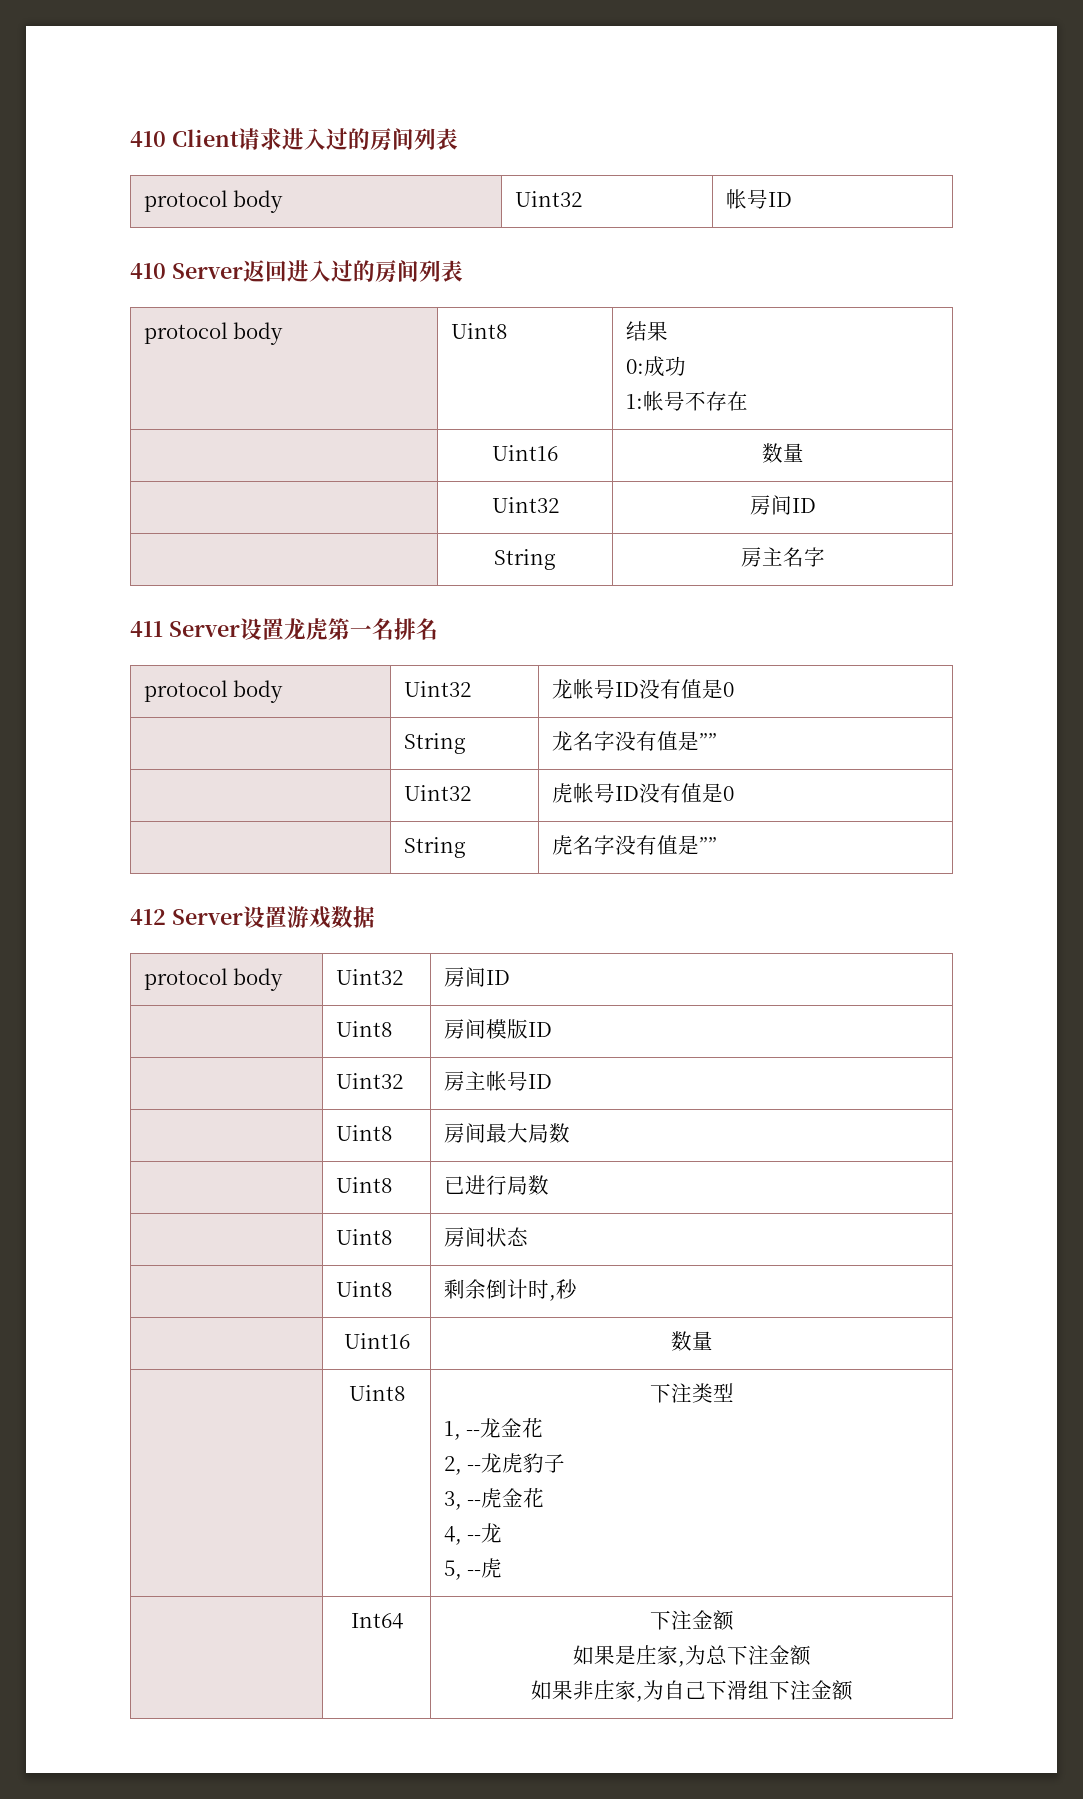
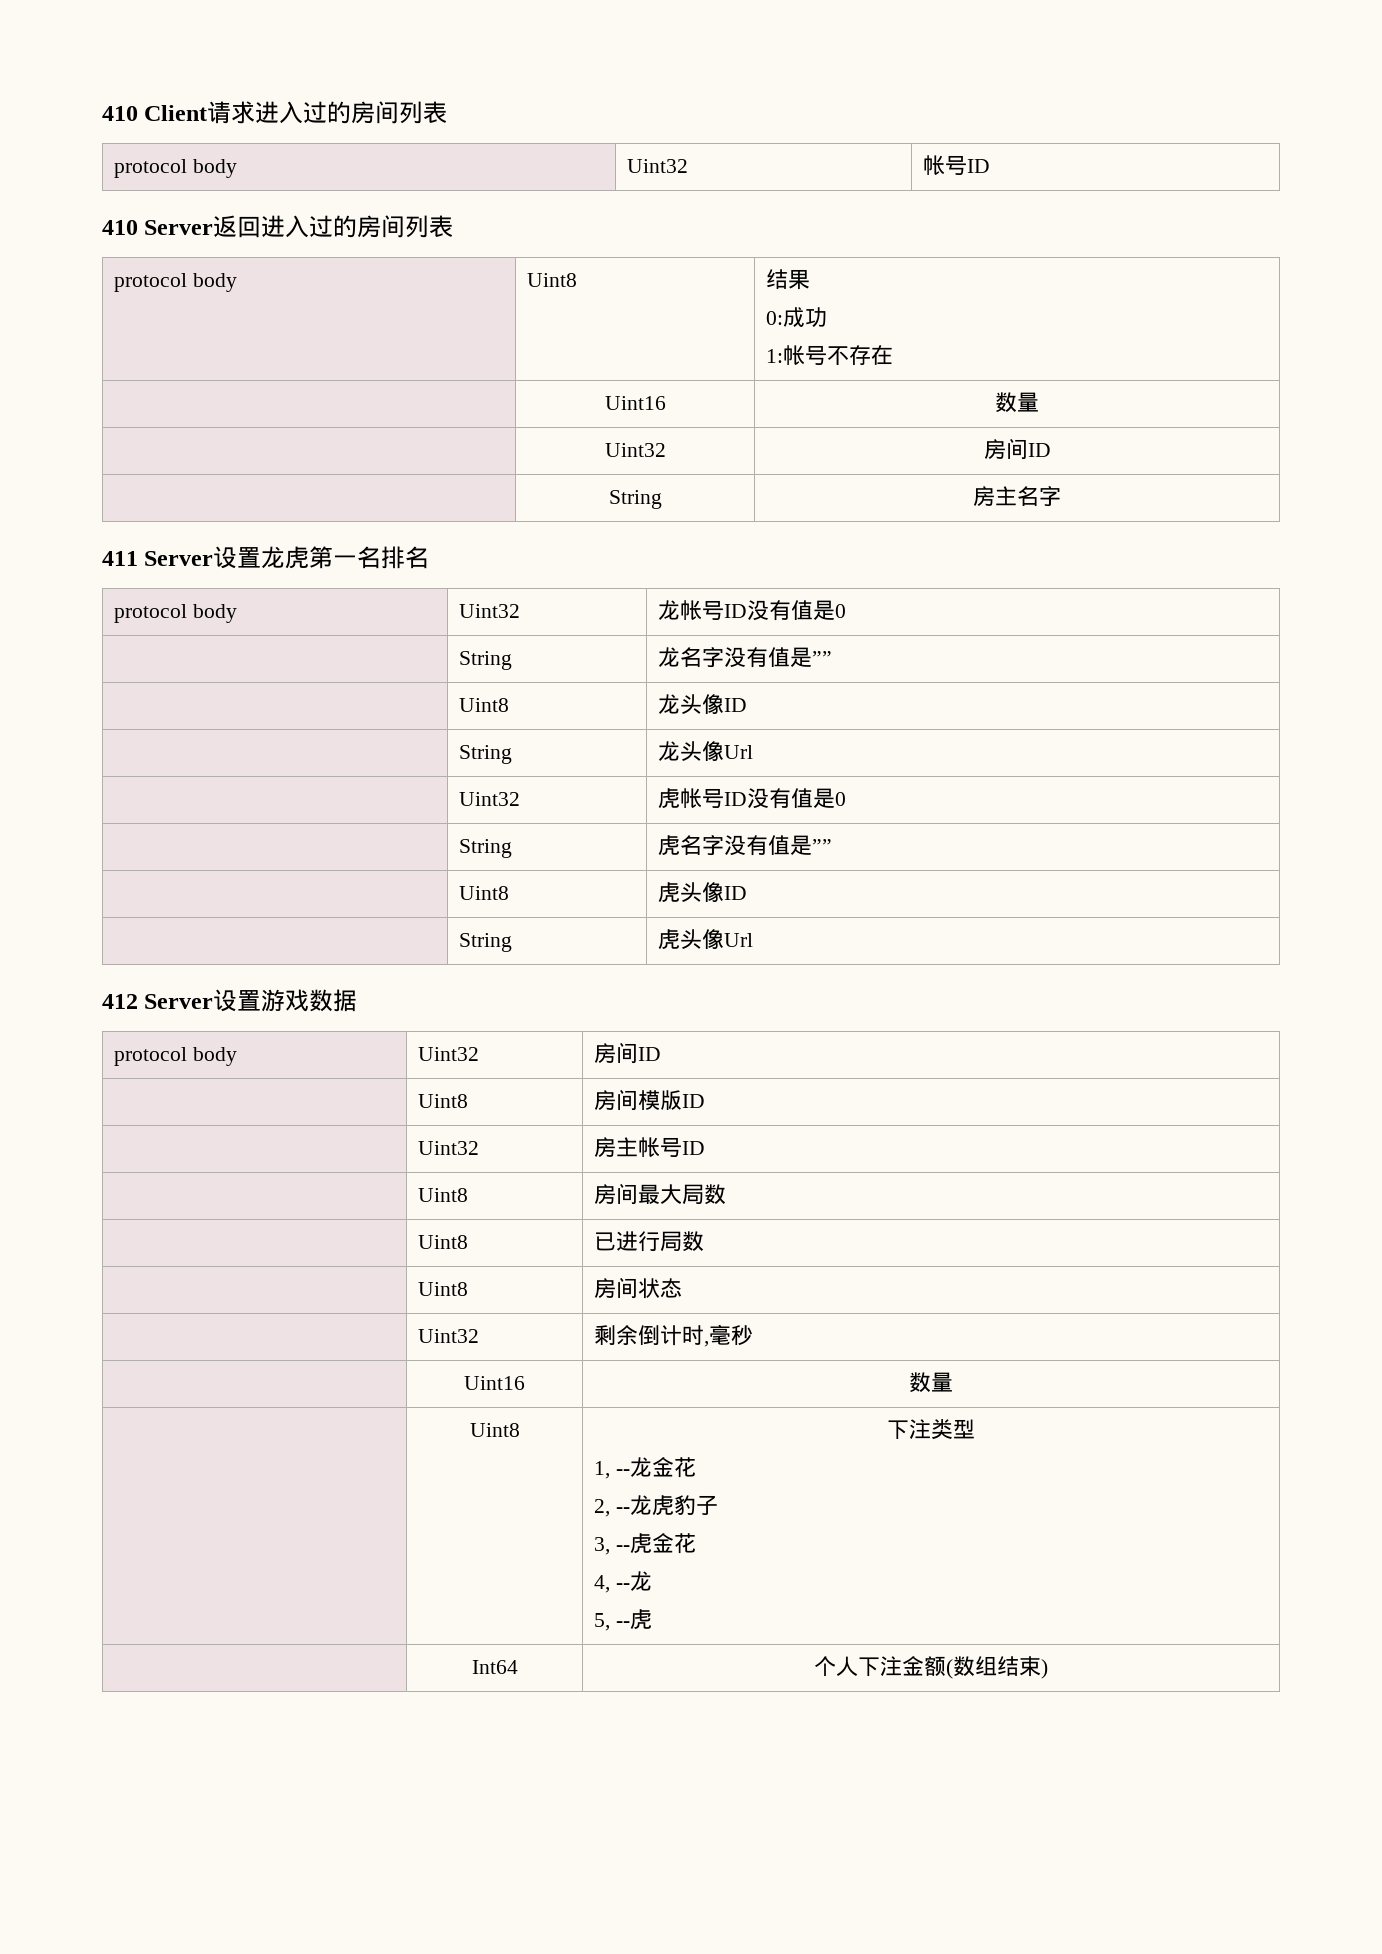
(717, 741) none -> [458,698,509,712] [657,694,747,714] [458,745,512,764] [657,741,753,761] // | Uint8 | 龙头像ID // | String | 龙头像Url
(717, 845) none -> [458,886,509,900] [657,882,747,902] [458,933,512,952] [657,929,753,949] // | Uint8 | 虎头像ID // | String | 虎头像Url
[335,1281,392,1297] Uint8 -> [417,1329,479,1343] Uint32
(556, 1298) none -> [708,1324,731,1345] 毫
[649,1610,734,1631] [572,1645,811,1667] [530,1680,853,1702] 下注金额 // 如果是庄家,为总下注金额 // 如果非庄家,为自己下滑组下注金额 -> [814,1656,1048,1679] 个人下注金额(数组结束)

